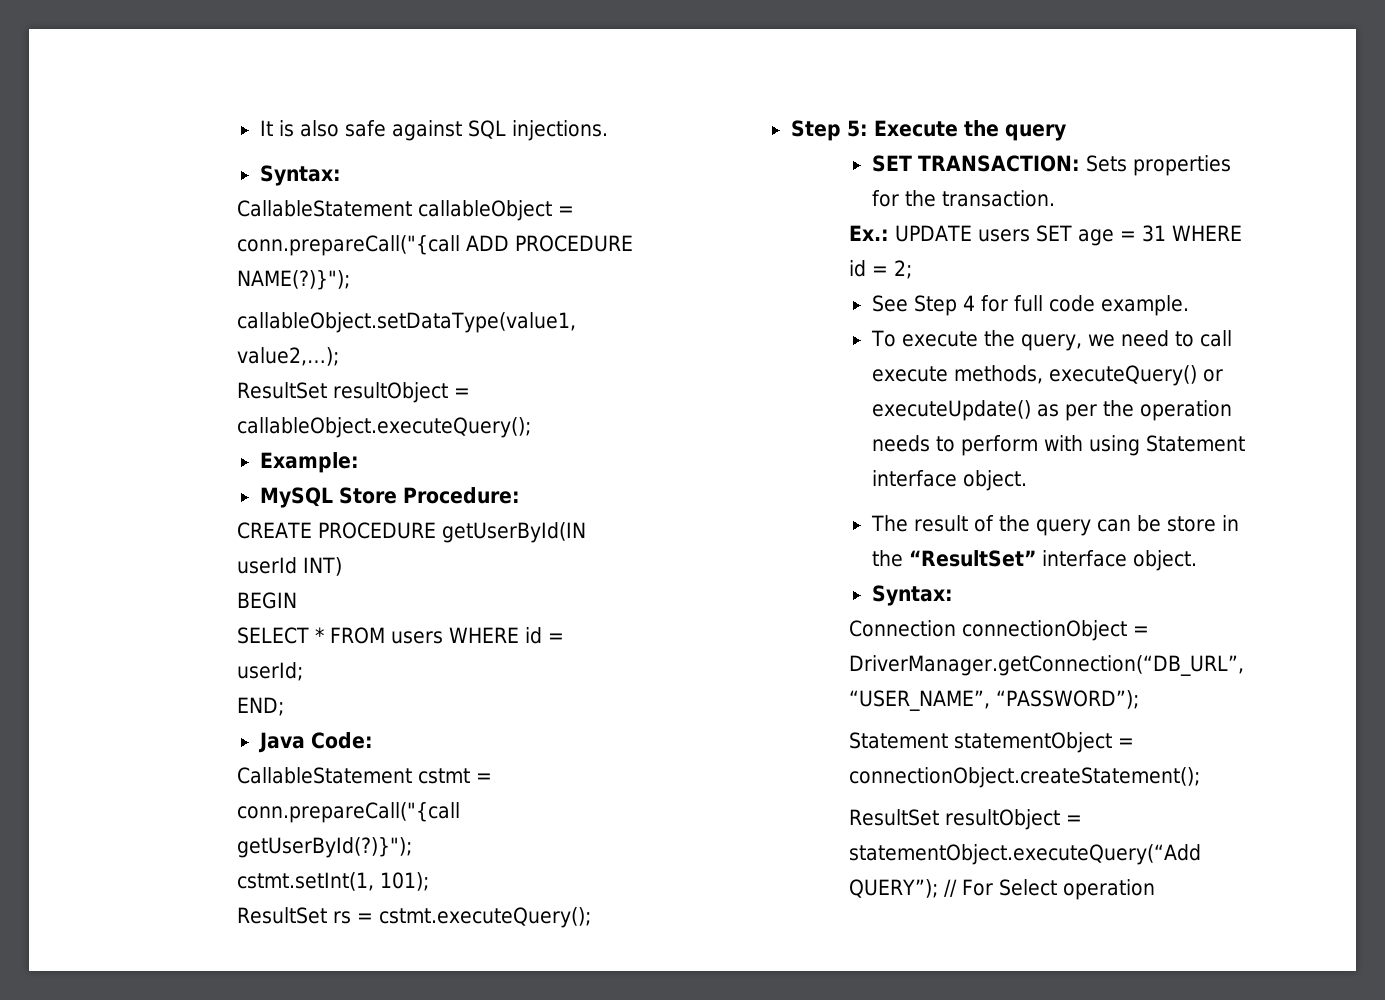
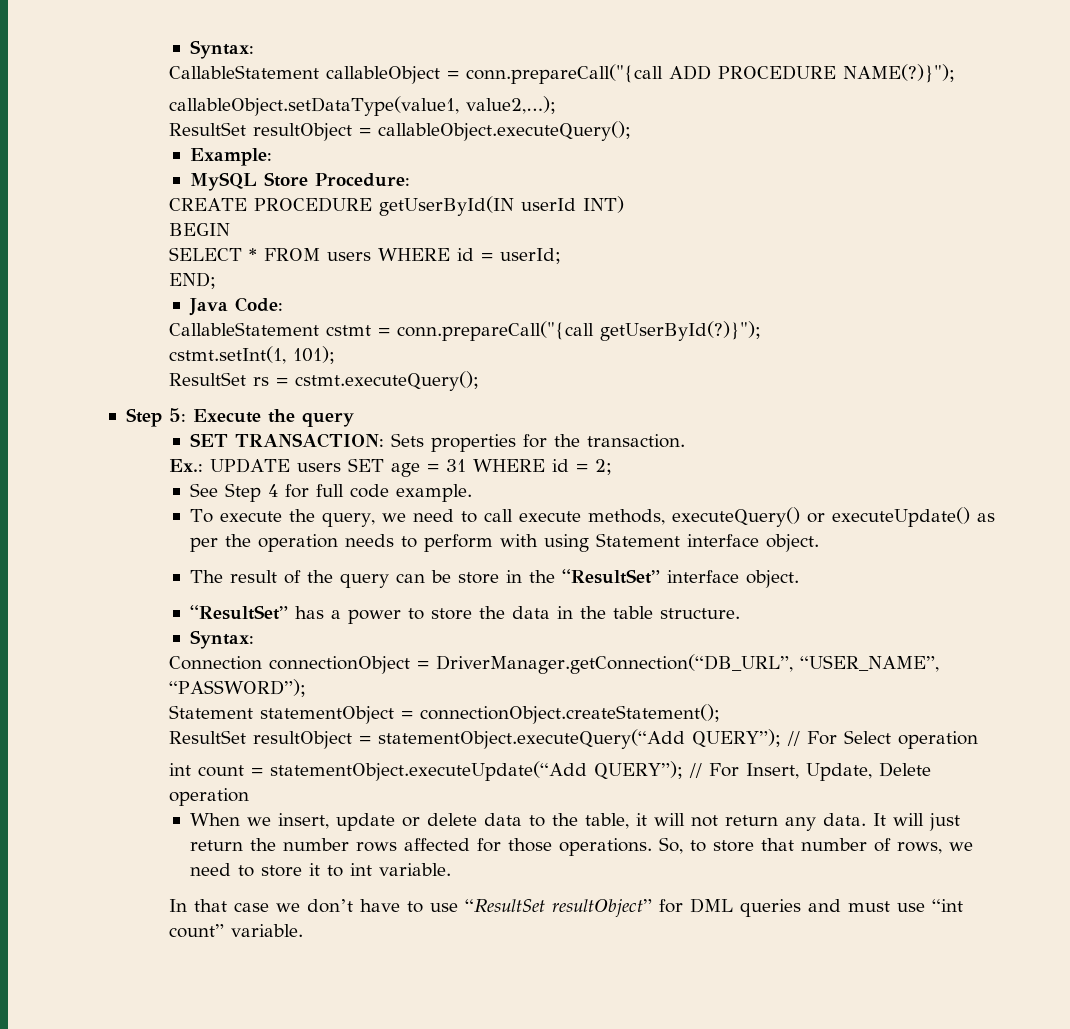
[259,120,608,141] It is also safe against SQL injections. // -> (189, 49) none
(1197, 560) none -> [189,605,740,624] // “ResultSet” has a power to store the data in the table structure.
(1156, 889) none -> [169,761,932,781] [169,788,250,806] [189,813,960,831] [189,837,973,856] [189,863,451,877] [169,898,964,917] [169,924,304,938] // int count = statementObject.executeUpdate(“Add QUERY”); // For Insert, Update, Delete operation // When we insert, update or delete data to the table, it will not return any data. It will just return the number rows affected for those operations. So, to store that number of rows, we need to store it to int variable. // In that case we don’t have to use “ResultSet resultObject” for DML queries and must use “int count” variable.

